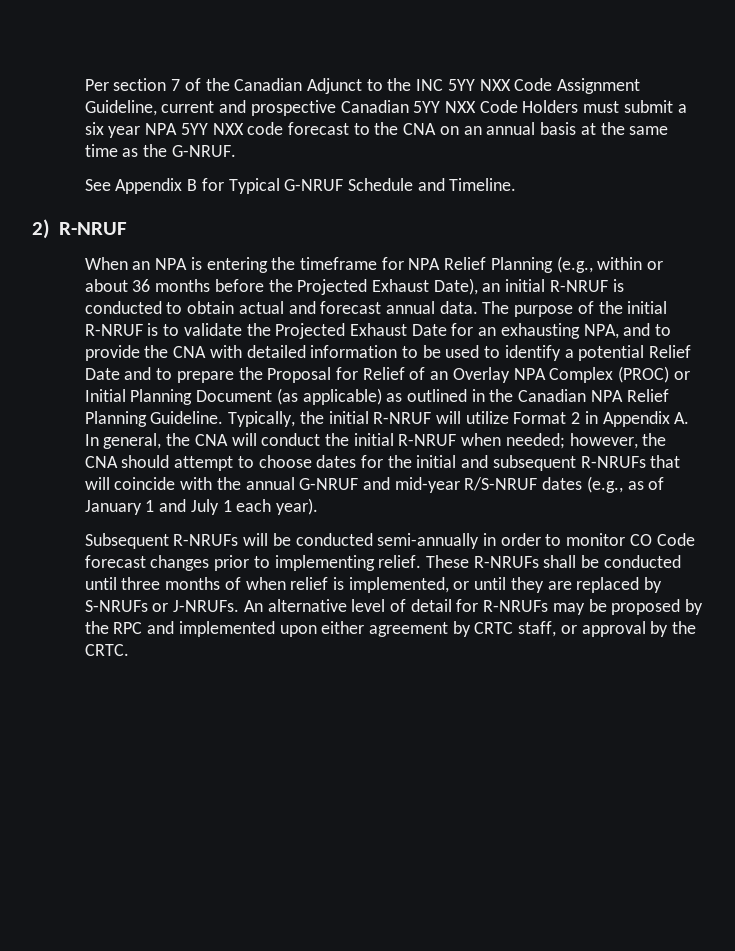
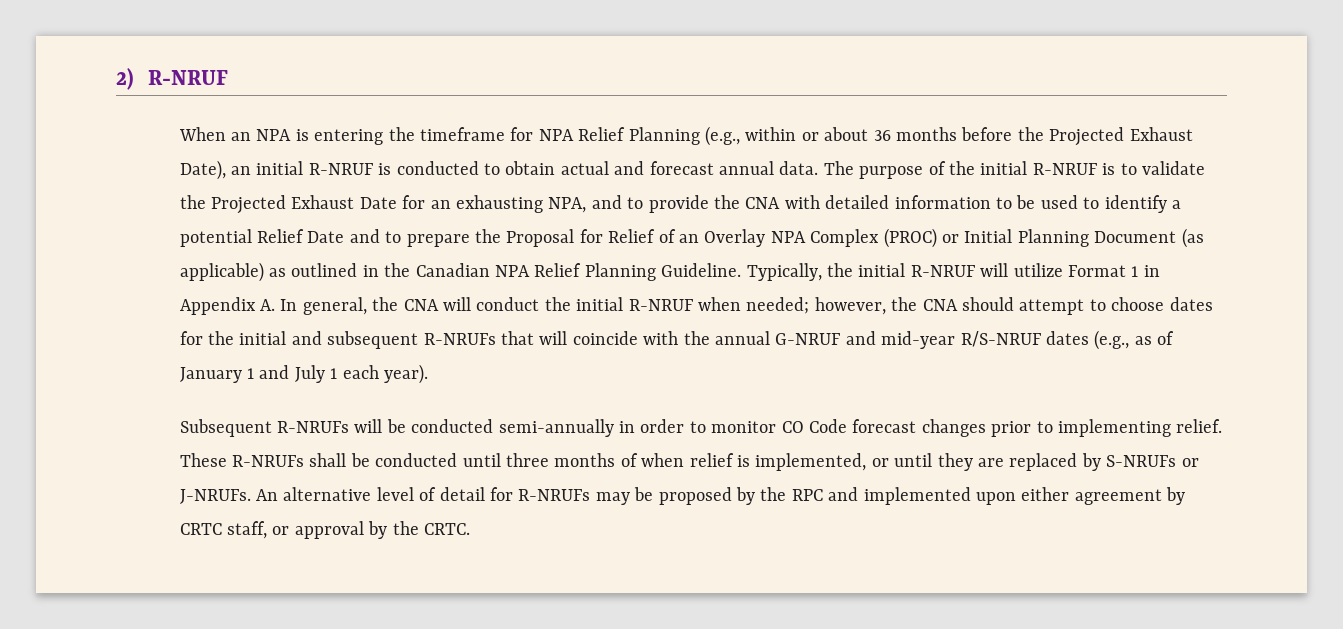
[84,78,641,94] [84,100,687,116] [84,122,669,138] [84,144,236,157] [84,178,517,194] Per section 7 of the Canadian Adjunct to the INC 5YY NXX Code Assignment Guideline, current and prospective Canadian 5YY NXX Code Holders must submit a six year NPA 5YY NXX code forecast to the CNA on an annual basis at the same time as the G-NRUF. // See Appendix B for Typical G-NRUF Schedule and Timeline. // -> (116, 79) none
[571,412,581,424] 2 -> [1131,266,1139,277] 1

